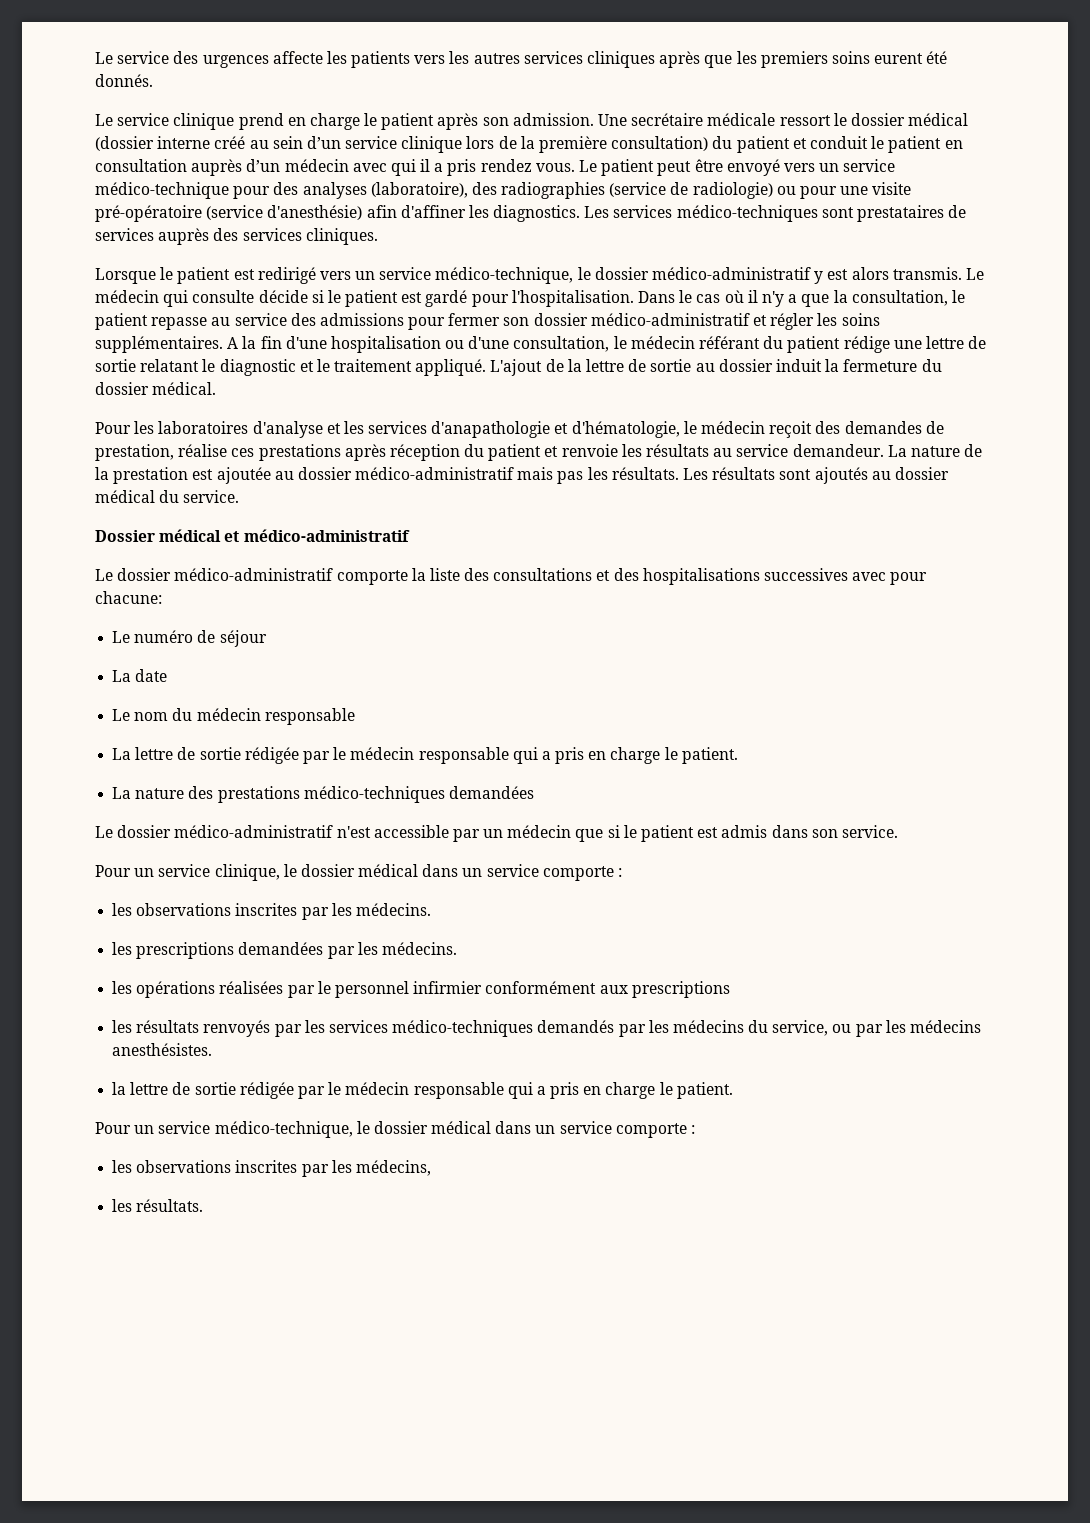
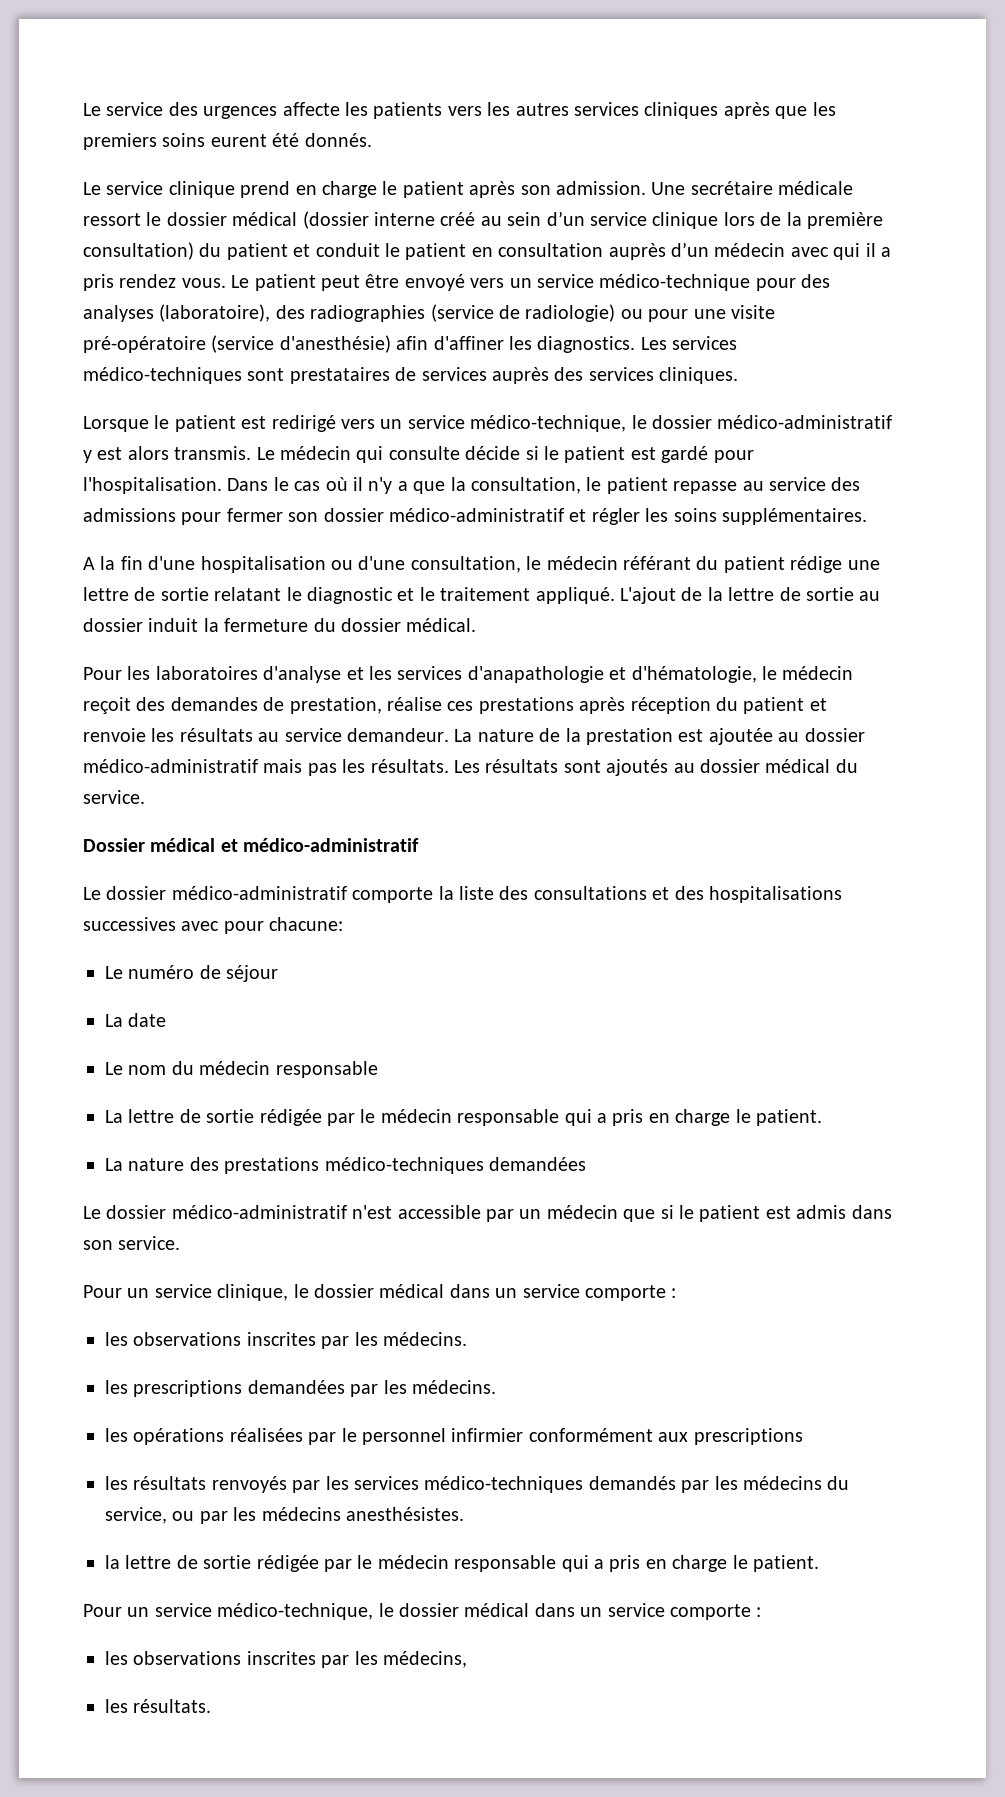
(223, 344) none -> (867, 516) //

